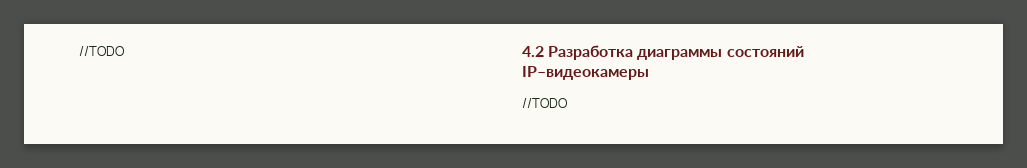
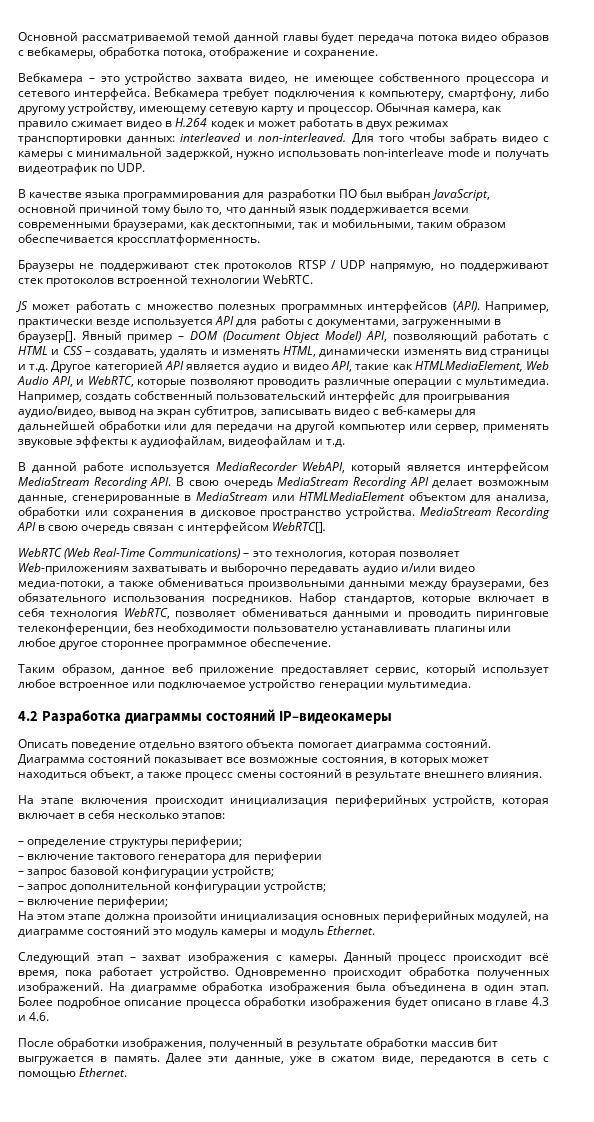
[79,46,125,56] //TODO -> [18,32,550,44] [18,47,378,59] [18,73,549,85] [18,88,549,100] [18,103,502,115] [18,118,450,130] [18,133,550,145] [18,148,549,160] [18,163,146,175] [18,189,490,201] [18,204,469,216] [18,219,506,231] [18,234,261,246] [18,260,550,272] [18,275,314,287] [16,301,549,313] [18,316,501,328] [18,331,550,343] [18,346,549,358] [18,361,549,373] [17,376,549,388] [18,391,510,403] [18,406,476,418] [18,421,549,433] [18,436,345,448] [18,462,549,474] [18,477,549,489] [18,492,549,504] [18,507,550,519] [17,522,326,534] [18,548,460,560] [18,563,475,575] [18,578,549,590] [18,593,549,605] [18,608,549,620] [18,623,511,635] [18,638,332,650] [18,664,549,676] [18,679,471,691] Основной рассматриваемой темой данной главы будет передача потока видео образов с вебкамеры, обработка потока, отображение и сохранение. // Вебкамера – это устройство захвата видео, не имеющее собственного процессора и сетевого интерфейса. Вебкамера требует подключения к компьютеру, смартфону, либо другому устройству, имеющему сетевую карту и процессор. Обычная камера, как правило сжимает видео в H.264 кодек и может работать в двух режимах транспортировки данных: interleaved и non-interleaved. Для того чтобы забрать видео с камеры с минимальной задержкой, нужно использовать non-interleave mode и получать видеотрафик по UDP. // В качестве языка программирования для разработки ПО был выбран JavaScript, основной причиной тому было то, что данный язык поддерживается всеми современными браузерами, как десктопными, так и мобильными, таким образом обеспечивается кроссплатформенность. // Браузеры не поддерживают стек протоколов RTSP / UDP напрямую, но поддерживают стек протоколов встроенной технологии WebRTC. // JS может работать с множество полезных программных интерфейсов (API). Например, практически везде используется API для работы с документами, загруженными в браузер[]. Явный пример – DOM (Document Object Model) API, позволяющий работать с HTML и CSS – создавать, удалять и изменять HTML, динамически изменять вид страницы и т.д. Другое категорией API является аудио и видео API, такие как HTMLMediaElement, Web Audio API, и WebRTC, которые позволяют проводить различные операции с мультимедиа. Например, создать собственный пользовательский интерфейс для проигрывания аудио/видео, вывод на экран субтитров, записывать видео с веб-камеры для дальнейшей обработки или для передачи на другой компьютер или сервер, применять звуковые эффекты к аудиофайлам, видеофайлам и т.д. // В данной работе используется MediaRecorder WebAPI, который является интерфейсом MediaStream Recording API. В свою очередь MediaStream Recording API делает возможным данные, сгенерированные в MediaStream или HTMLMediaElement объектом для анализа, обработки или сохранения в дисковое пространство устройства. MediaStream Recording API в свою очередь связан с интерфейсом WebRTC[]. // WebRTC (Web Real-Time Communications) – это технология, которая позволяет Web-приложениям захватывать и выборочно передавать аудио и/или видео медиа-потоки, а также обмениваться произвольными данными между браузерами, без обязательного использования посредников. Набор стандартов, которые включает в себя технология WebRTC, позволяет обмениваться данными и проводить пиринговые телеконференции, без необходимости пользователю устанавливать плагины или любое другое стороннее программное обеспечение. // Таким образом, данное веб приложение предоставляет сервис, который использует любое встроенное или подключаемое устройство генерации мультимедиа.
[522,98,568,108] //TODO -> [18,739,491,751] [18,754,489,766] [18,769,543,781] [18,795,549,807] [18,810,226,819] [18,836,243,848] [18,851,322,863] [18,866,275,878] [18,881,327,893] [18,896,169,908] [18,911,549,923] [18,926,375,938] [18,952,549,964] [18,967,550,979] [18,982,549,994] [18,997,549,1009] [18,1012,50,1021] [18,1038,498,1050] [18,1053,550,1065] [18,1068,128,1079] Описать поведение отдельно взятого объекта помогает диаграмма состояний. Диаграмма состояний показывает все возможные состояния, в которых может находиться объект, а также процесс смены состояний в результате внешнего влияния. // На этапе включения происходит инициализация периферийных устройств, которая включает в себя несколько этапов: // – определение структуры периферии; // – включение тактового генератора для периферии // – запрос базовой конфигурации устройств; // – запрос дополнительной конфигурации устройств; // – включение периферии; // На этом этапе должна произойти инициализация основных периферийных модулей, на диаграмме состояний это модуль камеры и модуль Ethernet. // Следующий этап – захват изображения с камеры. Данный процесс происходит всё время, пока работает устройство. Одновременно происходит обработка полученных изображений. На диаграмме обработка изображения была объединена в один этап. Более подробное описание процесса обработки изображения будет описано в главе 4.3 и 4.6. // После обработки изображения, полученный в результате обработки массив бит выгружается в память. Далее эти данные, уже в сжатом виде, передаются в сеть с помощью Ethernet.

